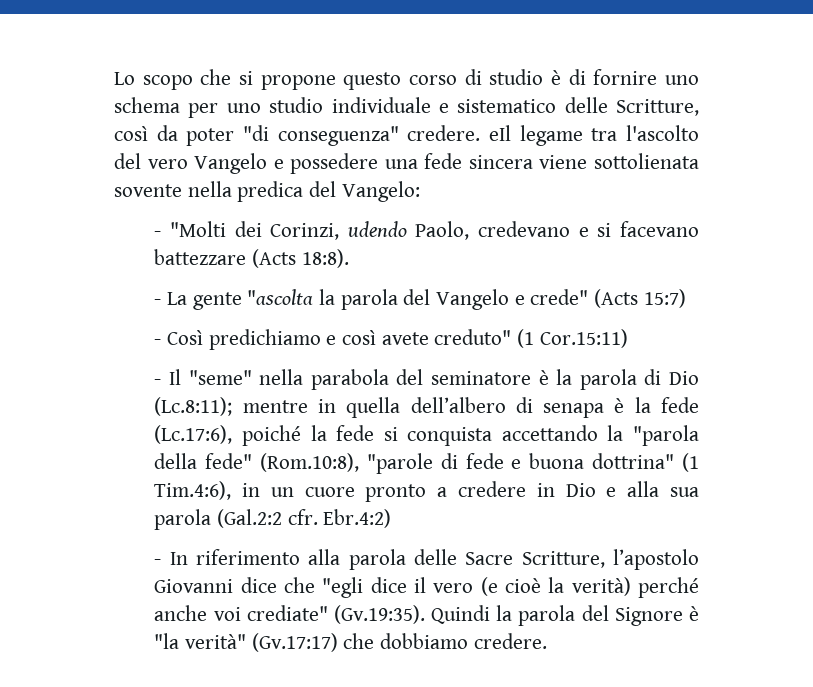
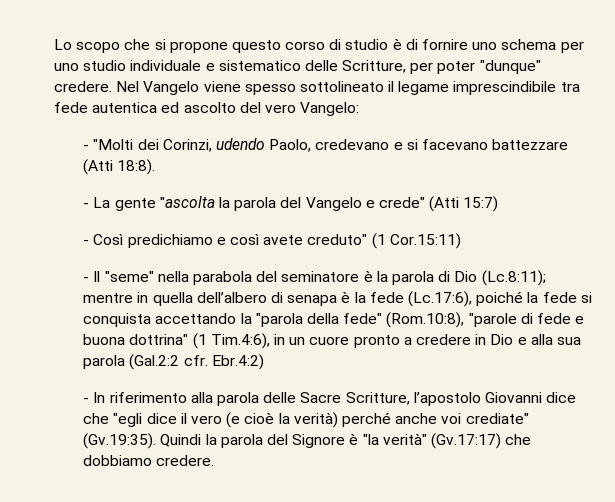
[114,125,699,146] [114,153,699,174] [114,181,337,202] così da poter "di conseguenza" credere. eIl legame tra l'ascolto del vero Vangelo e possedere una fede sincera viene sottolienata sovente nella predica del -> [410,60,541,74] [54,81,580,95] [54,102,296,113] per poter "dunque" credere. Nel Vangelo viene spesso sottolineato il legame imprescindibile tra fede autentica ed ascolto del vero
[252,249,297,268] (Acts -> [83,159,114,175] (Atti
[594,289,639,308] (Acts -> [429,196,460,212] (Atti

